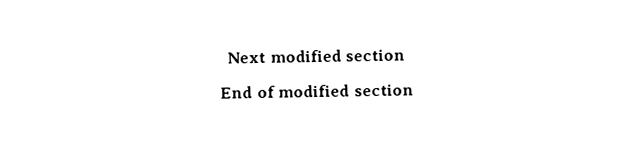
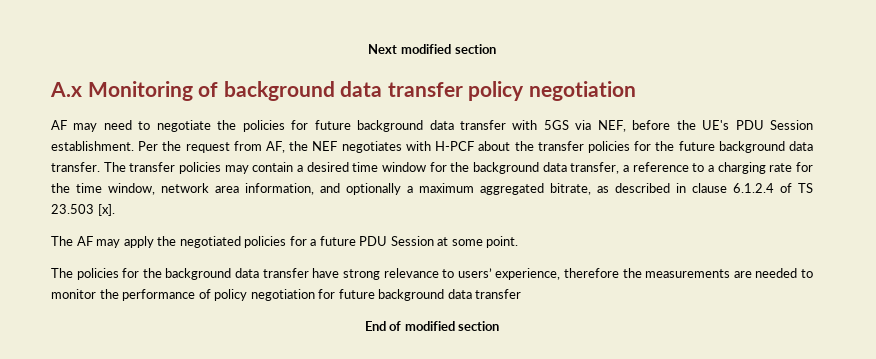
(405, 55) none -> [50,81,636,101] [51,120,814,132] [51,141,814,153] [51,162,813,174] [51,183,813,195] [51,204,115,216] [51,236,519,248] [51,268,813,280] [51,289,522,301] // A.x Monitoring of background data transfer policy negotiation // AF may need to negotiate the policies for future background data transfer with 5GS via NEF, before the UE's PDU Session establishment. Per the request from AF, the NEF negotiates with H-PCF about the transfer policies for the future background data transfer. The transfer policies may contain a desired time window for the background data transfer, a reference to a charging rate for the time window, network area information, and optionally a maximum aggregated bitrate, as described in clause 6.1.2.4 of TS 23.503 [x]. // The AF may apply the negotiated policies for a future PDU Session at some point. // The policies for the background data transfer have strong relevance to users’ experience, therefore the measurements are needed to monitor the performance of policy negotiation for future background data transfer

